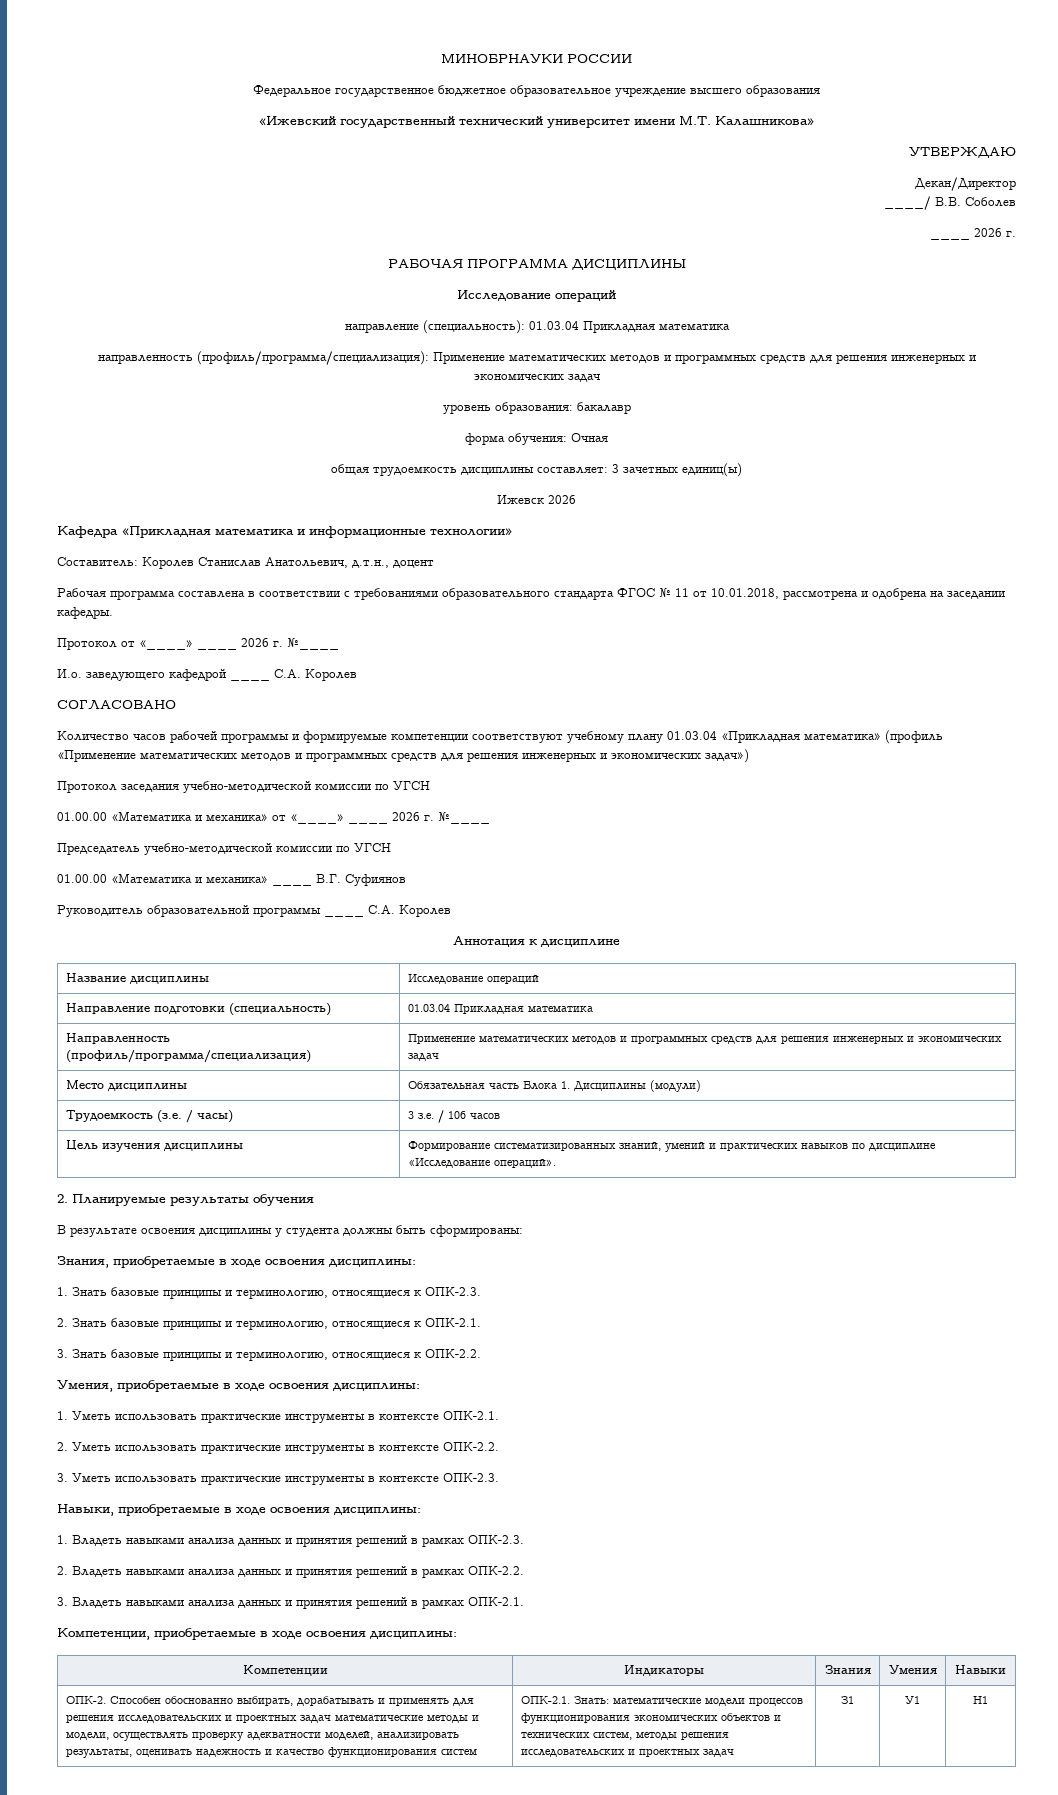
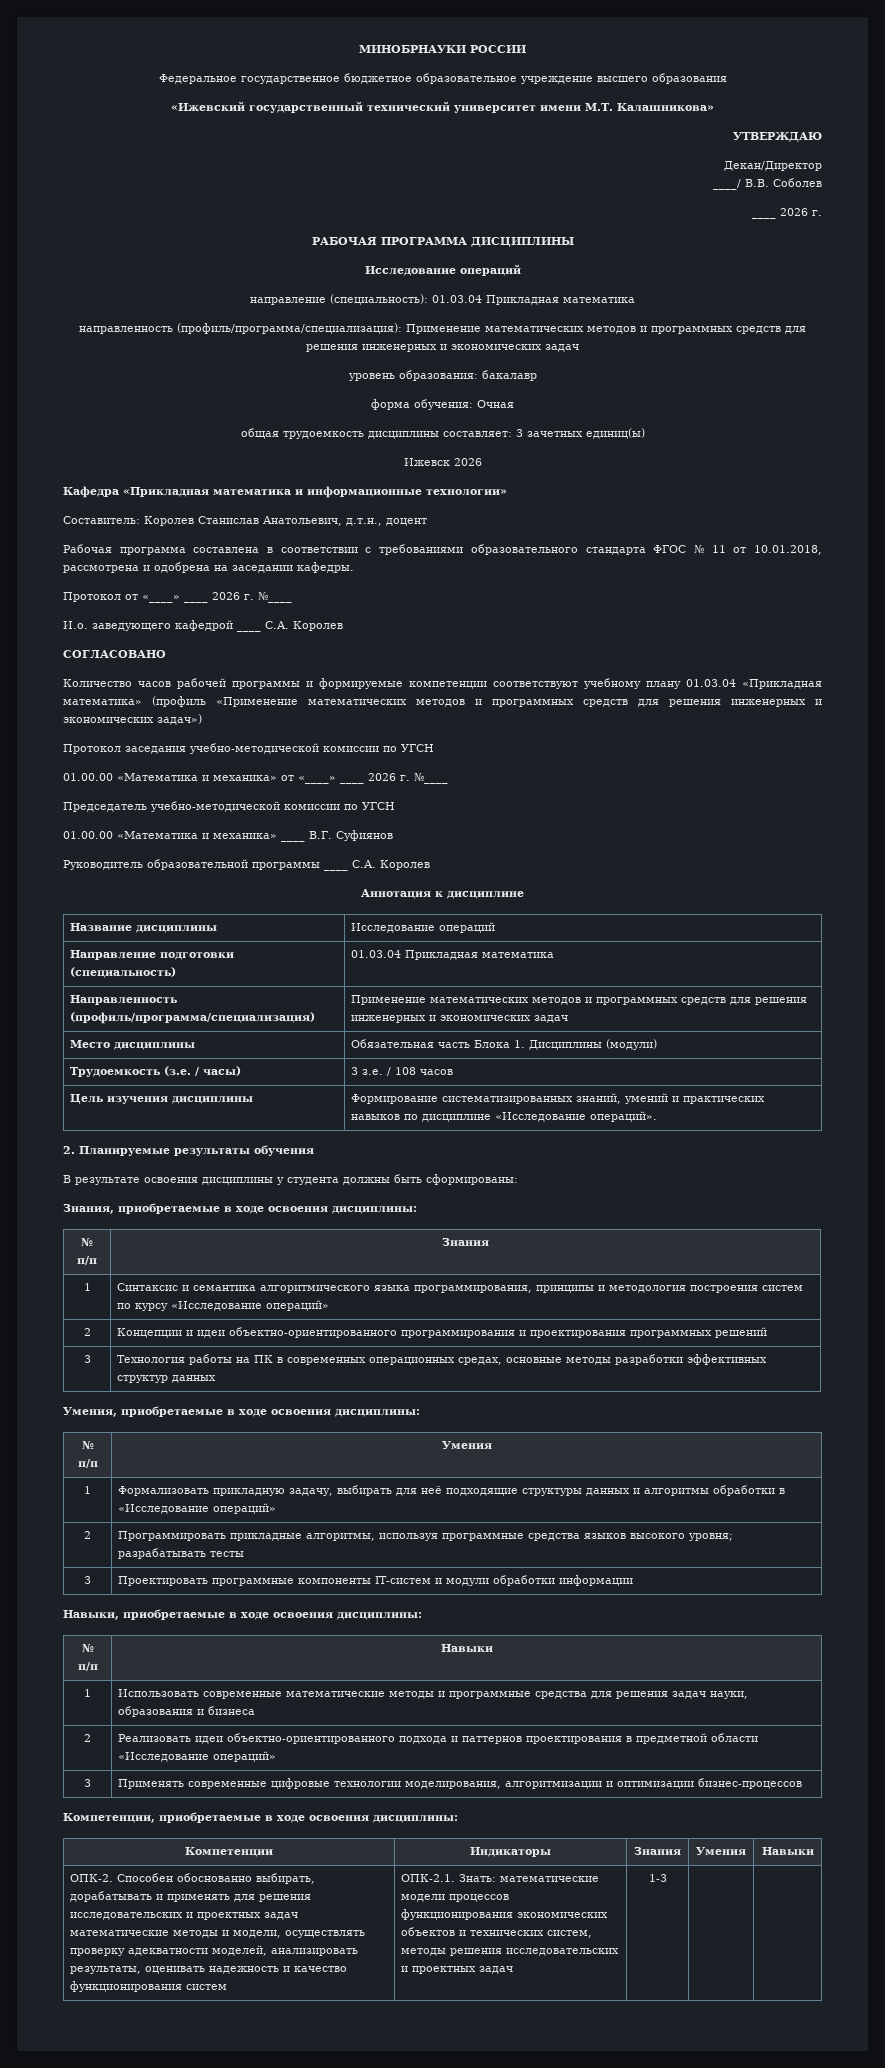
[447,1111,466,1119] 106 -> [395,1067,417,1075] 108
[57,1287,481,1299] [57,1318,481,1330] [57,1349,481,1361] // 1. Знать базовые принципы и терминологию, относящиеся к ОПК-2.3. // 2. Знать базовые принципы и терминологию, относящиеся к ОПК-2.1. // 3. Знать базовые принципы и терминологию, относящиеся к ОПК-2.2. -> [81,1237,93,1247] [77,1256,97,1265] [442,1238,489,1246] [83,1283,91,1291] [117,1283,804,1293] [117,1300,330,1311] [83,1328,91,1336] [117,1327,768,1338] [83,1355,91,1363] [117,1354,768,1365] [117,1375,217,1383] // № п/п | Знания // 1 | Синтаксис и семантика алгоритмического языка программирования, принципы и методология построения систем по курсу «Исследование операций» // 2 | Концепции и идеи объектно-ориентированного программирования и проектирования программных решений // 3 | Технология работы на ПК в современных операционных средах, основные методы разработки эффективных структур данных
[57,1411,499,1423] [57,1442,499,1454] [57,1473,499,1485] // 1. Уметь использовать практические инструменты в контексте ОПК-2.1. // 2. Уметь использовать практические инструменты в контексте ОПК-2.2. // 3. Уметь использовать практические инструменты в контексте ОПК-2.3. -> [81,1440,94,1450] [77,1459,98,1468] [441,1441,492,1449] [84,1486,91,1494] [118,1485,786,1496] [118,1503,277,1514] [84,1531,91,1539] [118,1531,734,1541] [118,1548,245,1559] [84,1576,91,1584] [118,1575,634,1586] // № п/п | Умения // 1 | Формализовать прикладную задачу, выбирать для неё подходящие структуры данных и алгоритмы обработки в «Исследование операций» // 2 | Программировать прикладные алгоритмы, используя программные средства языков высокого уровня; разрабатывать тесты // 3 | Проектировать программные компоненты IT-систем и модули обработки информации
[57,1535,524,1547] [57,1566,524,1578] [57,1597,524,1609] // 1. Владеть навыками анализа данных и принятия решений в рамках ОПК-2.3. // 2. Владеть навыками анализа данных и принятия решений в рамках ОПК-2.2. // 3. Владеть навыками анализа данных и принятия решений в рамках ОПК-2.1. -> [81,1643,94,1653] [77,1662,98,1671] [440,1644,493,1652] [84,1689,91,1697] [118,1689,749,1699] [118,1706,256,1717] [84,1734,91,1742] [118,1733,759,1744] [118,1751,277,1762] [84,1779,91,1787] [118,1778,803,1789] // № п/п | Навыки // 1 | Использовать современные математические методы и программные средства для решения задач науки, образования и бизнеса // 2 | Реализовать идеи объектно-ориентированного подхода и паттернов проектирования в предметной области «Исследование операций» // 3 | Применять современные цифровые технологии моделирования, алгоритмизации и оптимизации бизнес-процессов
[841,1696,854,1704] [905,1696,920,1704] [973,1696,988,1704] З1 | У1 | Н1 -> [648,1874,667,1882] 1-3 | |

